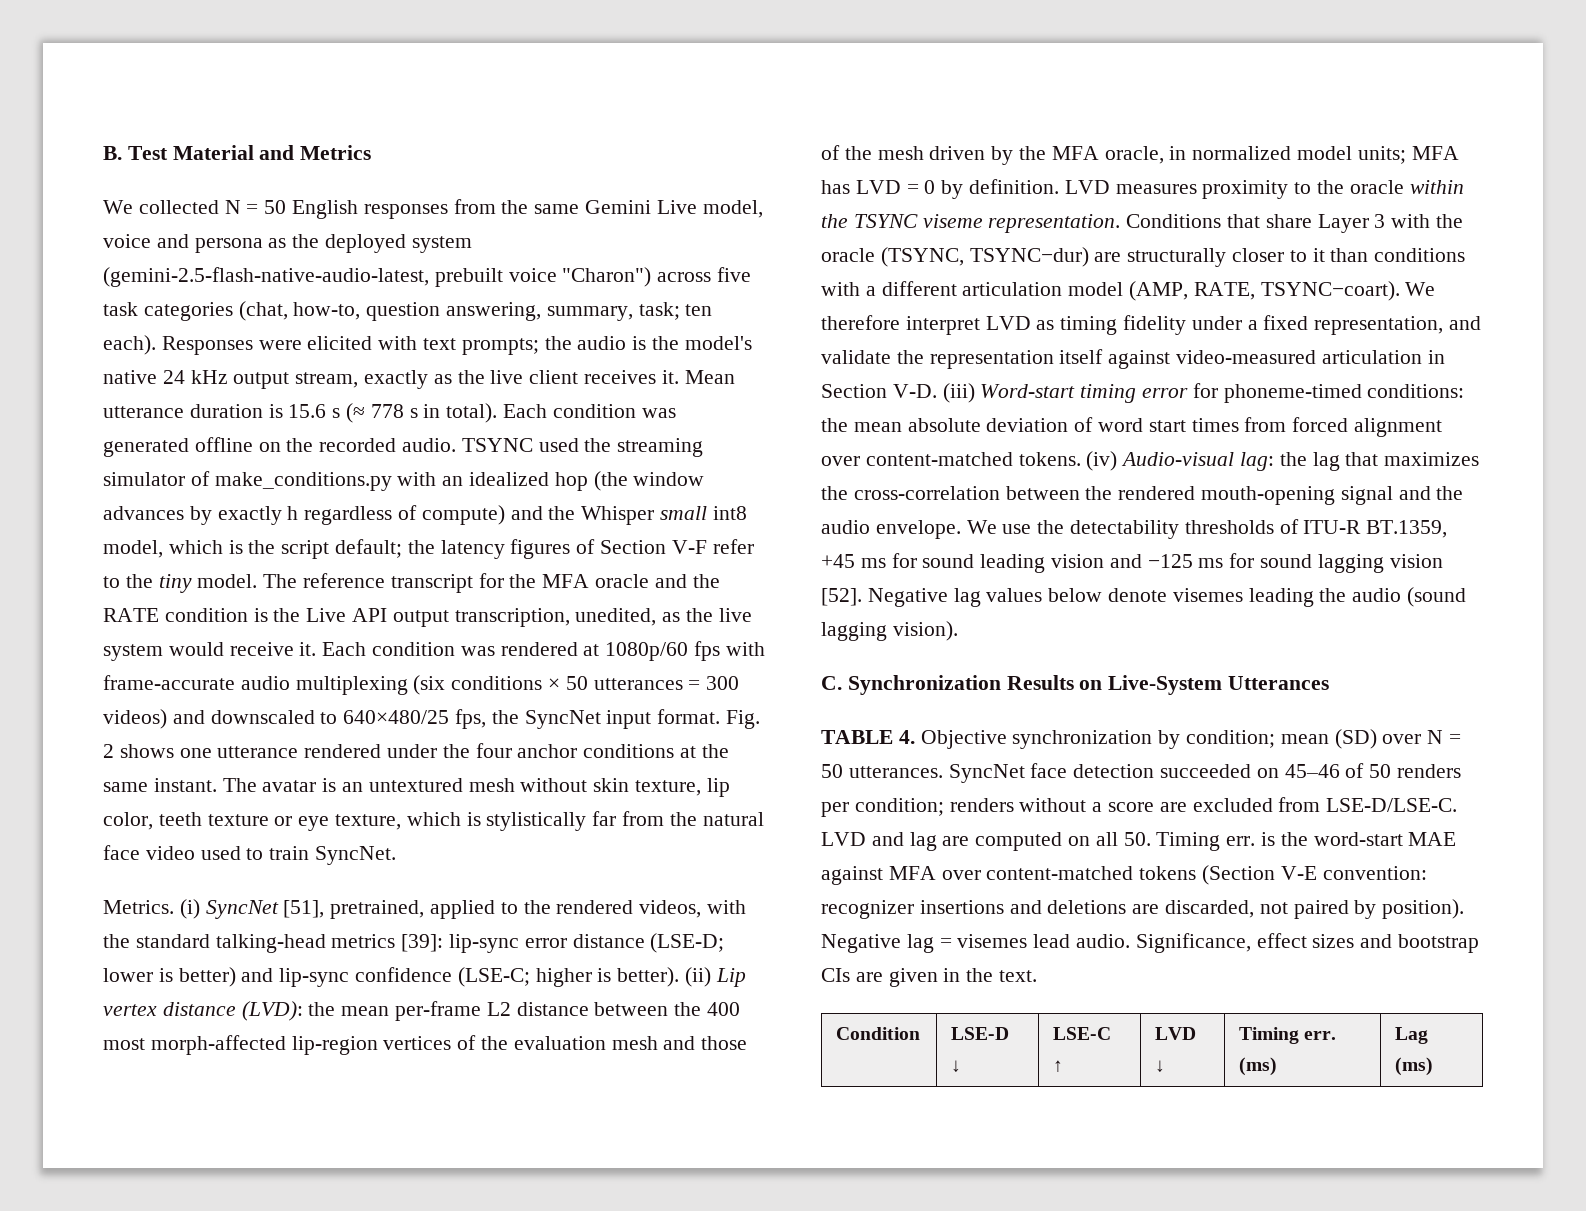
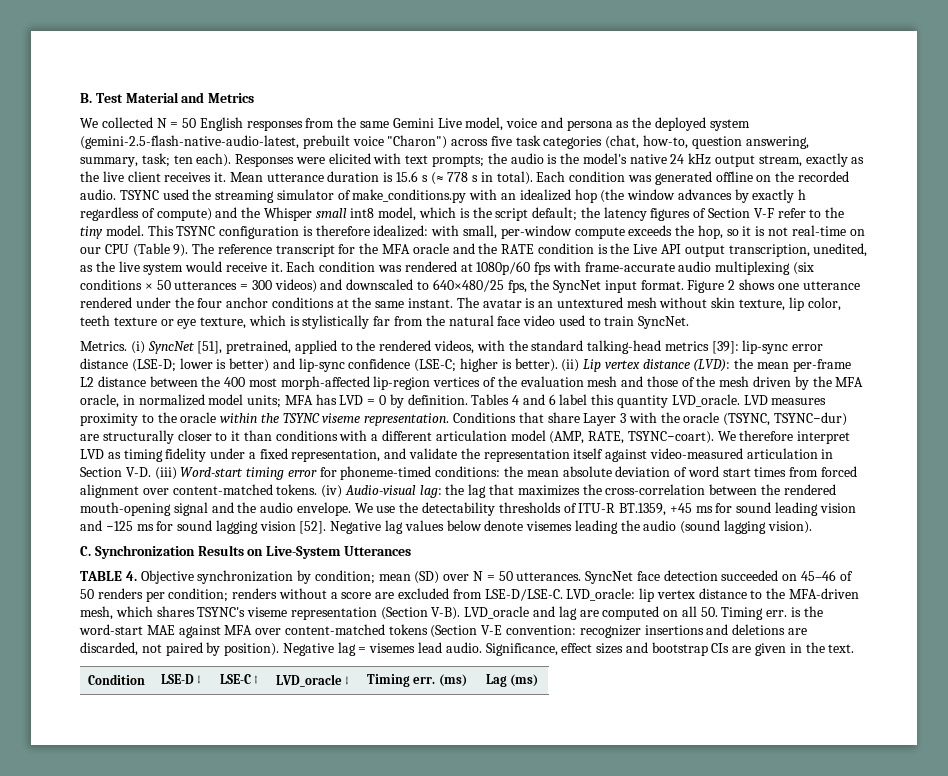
(258, 581) none -> [147,225,865,239] [80,243,189,257] This TSYNC configuration is therefore idealized: with small, per-window compute exceeds the hop, so it is not real-time on our CPU (Table 9).
[726,710,761,729] Fig. -> [687,280,725,293] Figure
(1060, 186) none -> [471,394,740,408] Tables 4 and 6 label this quantity LVD_oracle.
[821,832,866,846] LVD -> [566,588,860,602] [80,606,530,620] LVD_oracle: lip vertex distance to the MFA-driven mesh, which shares TSYNC's viseme representation (Section V-B). LVD_oracle
[1155,1027,1197,1040] LVD -> [275,674,342,687] LVD_oracle

